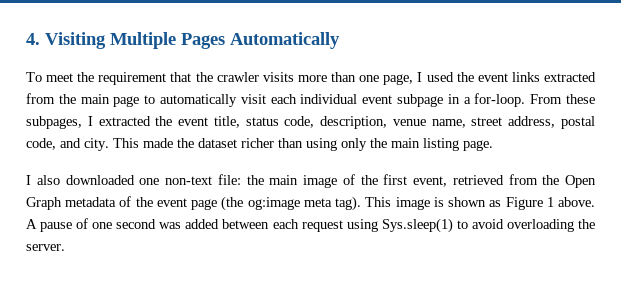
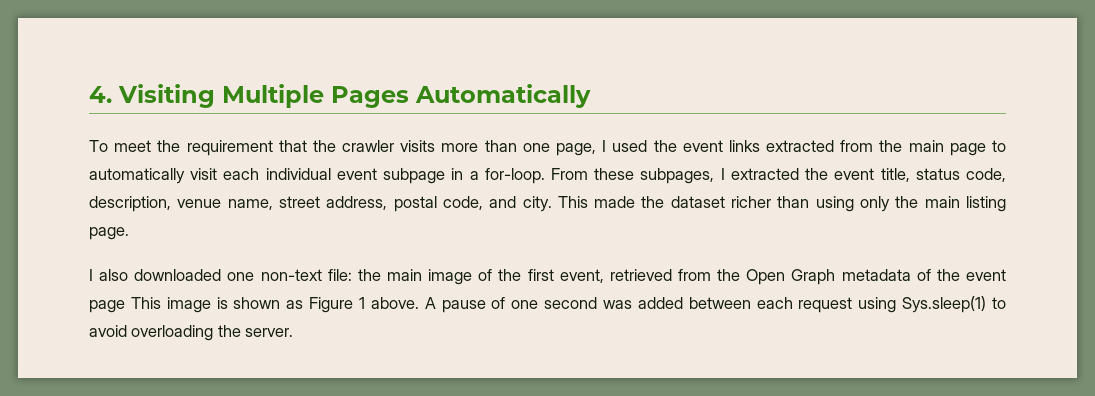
[221,196,362,211] (the og:image meta tag). -> (125, 306) none

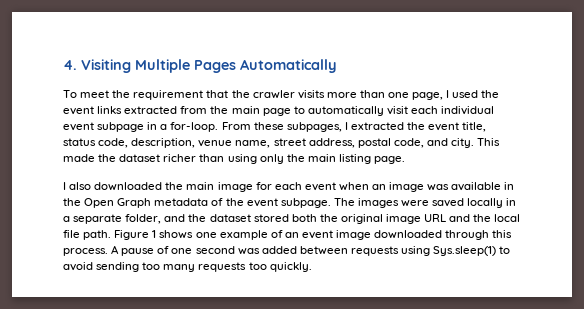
[227,269,711,285] one non-text file: the main image of the first event, retrieved from -> [165,182,515,192] the main image for each event when an image was available in
[89,297,419,313] page This image is shown as Figure 1 above. -> [280,198,517,208] [63,214,521,224] [63,230,513,240] [63,248,108,256] subpage. The images were saved locally in a separate folder, and the dataset stored both the original image URL and the local file path. Figure 1 shows one example of an event image downloaded through this process.
[756,297,853,313] each request -> [350,246,399,256] requests
[131,325,294,341] overloading the server. -> [96,262,312,272] sending too many requests too quickly.

